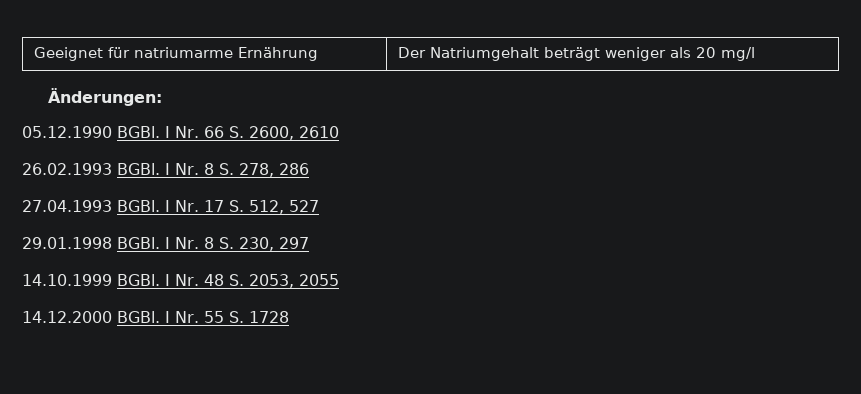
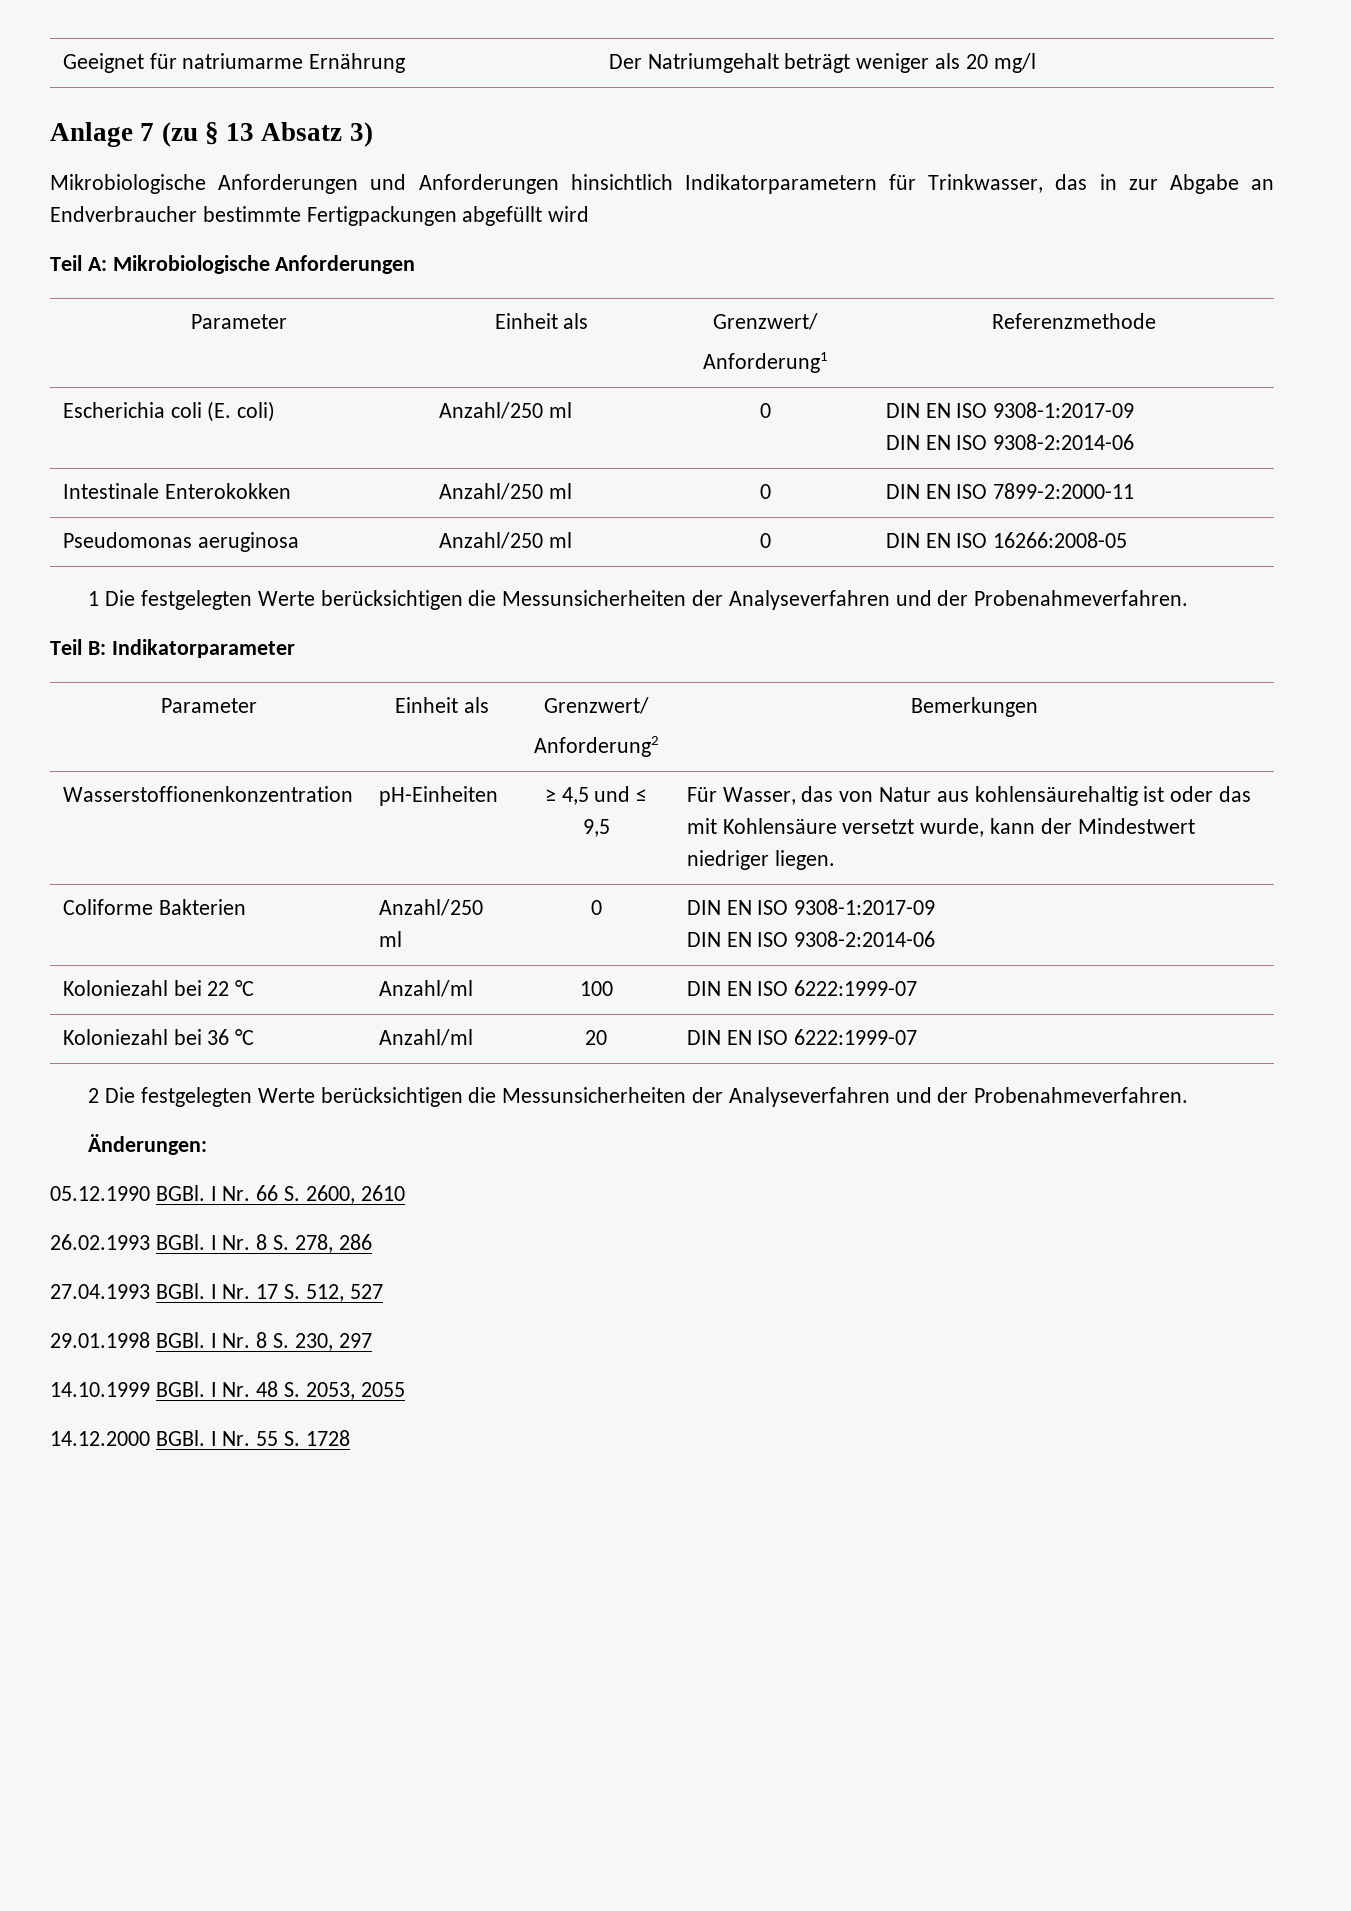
(756, 54) none -> [50,122,373,147] [50,174,1274,194] [50,206,590,226] [50,255,416,274] [190,314,287,329] [494,313,589,329] [712,313,818,330] [702,352,828,373] [991,313,1156,329] [62,401,276,422] [438,402,572,419] [759,403,771,418] [885,402,1135,418] [885,434,1135,450] [62,483,291,499] [438,483,572,500] [759,484,771,499] [885,483,1135,499] [62,532,299,552] [438,532,572,549] [759,533,771,548] [885,532,1128,548] [88,590,1189,610] [50,639,295,658] [160,698,257,713] [395,697,489,713] [543,697,649,714] [533,736,659,757] [910,697,1038,717] [62,786,353,802] [378,786,498,806] [544,786,648,805] [582,819,610,837] [686,786,1251,806] [686,818,1195,837] [686,850,835,870] [62,899,246,915] [378,899,483,916] [378,931,402,947] [590,900,602,915] [686,899,936,915] [686,931,936,947] [62,980,255,996] [378,980,473,997] [579,981,613,996] [686,980,918,996] [62,1029,255,1045] [378,1029,473,1046] [585,1030,607,1045] [686,1029,918,1045] [88,1087,1189,1107] // Anlage 7 (zu § 13 Absatz 3) // Mikrobiologische Anforderungen und Anforderungen hinsichtlich Indikatorparametern für Trinkwasser, das in zur Abgabe an Endverbraucher bestimmte Fertigpackungen abgefüllt wird // Teil A: Mikrobiologische Anforderungen // Parameter | Einheit als | Grenzwert/ // Anforderung1 | Referenzmethode // Escherichia coli (E. coli) | Anzahl/250 ml | 0 | DIN EN ISO 9308-1:2017-09 // DIN EN ISO 9308-2:2014-06 // Intestinale Enterokokken | Anzahl/250 ml | 0 | DIN EN ISO 7899-2:2000-11 // Pseudomonas aeruginosa | Anzahl/250 ml | 0 | DIN EN ISO 16266:2008-05 // 1 Die festgelegten Werte berücksichtigen die Messunsicherheiten der Analyseverfahren und der Probenahmeverfahren. // Teil B: Indikatorparameter // Parameter | Einheit als | Grenzwert/ // Anforderung2 | Bemerkungen // Wasserstoffionenkonzentration | pH-Einheiten | ≥ 4,5 und ≤ 9,5 | Für Wasser, das von Natur aus kohlensäurehaltig ist oder das mit Kohlensäure versetzt wurde, kann der Mindestwert niedriger liegen. // Coliforme Bakterien | Anzahl/250 ml | 0 | DIN EN ISO 9308-1:2017-09 // DIN EN ISO 9308-2:2014-06 // Koloniezahl bei 22 °C | Anzahl/ml | 100 | DIN EN ISO 6222:1999-07 // Koloniezahl bei 36 °C | Anzahl/ml | 20 | DIN EN ISO 6222:1999-07 // 2 Die festgelegten Werte berücksichtigen die Messunsicherheiten der Analyseverfahren und der Probenahmeverfahren.

